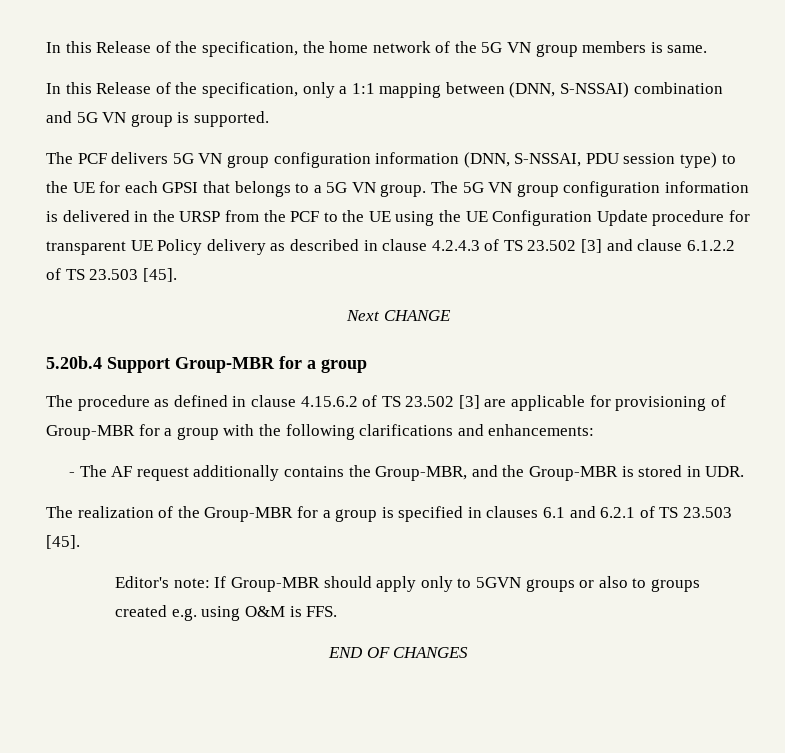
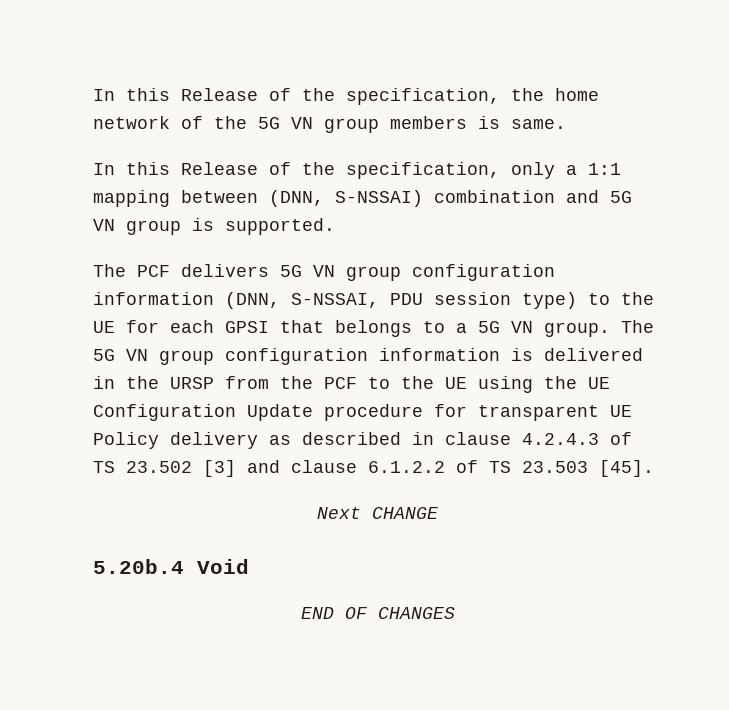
[107,356,367,373] [46,395,726,411] [46,424,595,440] [69,465,745,481] [46,506,733,522] [46,535,80,549] [115,576,700,592] [115,605,338,621] Support Group-MBR for a group // The procedure as defined in clause 4.15.6.2 of TS 23.502 [3] are applicable for provisioning of Group-MBR for a group with the following clarifications and enhancements: // - The AF request additionally contains the Group-MBR, and the Group-MBR is stored in UDR. // The realization of the Group-MBR for a group is specified in clauses 6.1 and 6.2.1 of TS 23.503 [45]. // Editor's note: If Group-MBR should apply only to 5GVN groups or also to groups created e.g. using O&M is FFS. -> [197,559,249,574] Void

